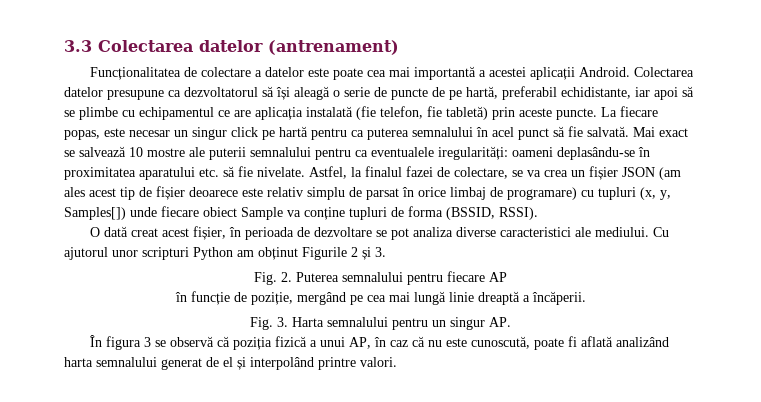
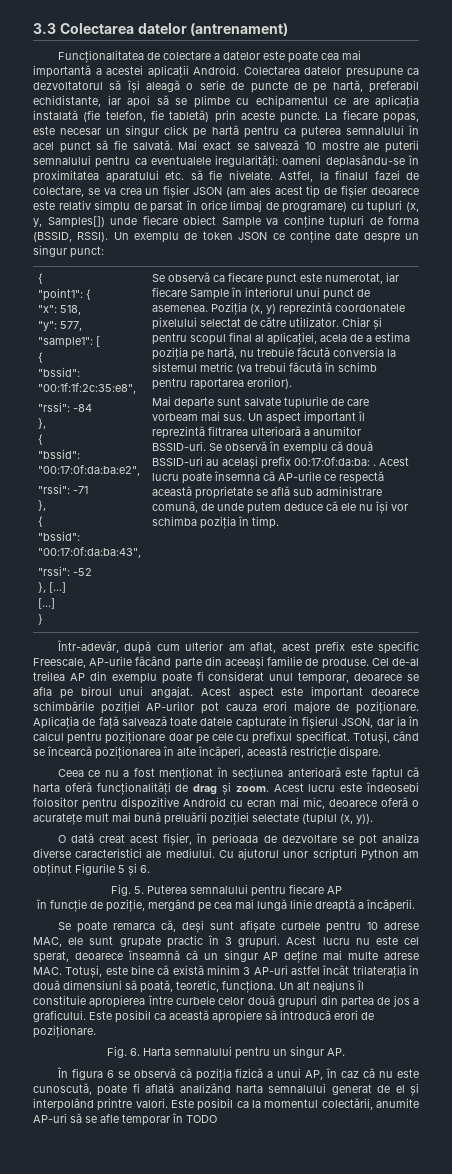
(538, 213) none -> [113,230,420,243] [33,245,104,258] [37,273,43,284] [37,288,91,301] [37,305,81,315] [37,321,82,331] [37,336,100,348] [37,352,43,363] [37,367,80,377] [37,383,136,394] [37,402,92,412] [37,418,46,429] [37,434,43,445] [37,449,80,459] [37,465,140,476] [37,484,88,494] [37,500,46,511] [37,516,43,527] [37,531,80,541] [37,547,141,558] [37,566,92,576] [37,582,66,593] [37,598,55,609] [37,614,43,625] [151,272,399,285] [151,287,370,300] [151,302,405,315] [151,317,382,330] [151,332,410,345] [151,347,396,360] [151,362,377,374] [151,377,292,390] [151,396,369,409] [151,411,365,424] [151,426,361,439] [151,441,373,454] [151,456,409,469] [151,471,384,484] [151,486,382,499] [151,501,408,514] [151,516,279,529] [56,640,420,654] [33,656,419,669] [33,671,419,684] [33,686,419,699] [33,701,419,714] [33,716,419,729] [33,731,419,744] [33,746,381,759] [57,767,419,780] [33,782,420,795] [33,797,419,810] [33,812,373,825] Un exemplu de token JSON ce conține date despre un singur punct: // { // "point1": { // "x": 518, // "y": 577, // "sample1": [ // { // "bssid": "00:1f:1f:2c:35:e8", // "rssi": -84 // }, // { // "bssid": "00:17:0f:da:ba:e2", // "rssi": -71 // }, // { // "bssid": "00:17:0f:da:ba:43", // "rssi": -52 // }, [...] // [...] // } | Se observă ca fiecare punct este numerotat, iar fiecare Sample în interiorul unui punct de asemenea. Poziția (x, y) reprezintă coordonatele pixelului selectat de către utilizator. Chiar și pentru scopul final al aplicației, acela de a estima poziția pe hartă, nu trebuie făcută conversia la sistemul metric (va trebui făcută în schimb pentru raportarea erorilor). // Mai departe sunt salvate tuplurile de care vorbeam mai sus. Un aspect important îl reprezintă filtrarea ulterioară a anumitor BSSID-uri. Se observă în exemplu că două BSSID-uri au același prefix 00:17:0f:da:ba: . Acest lucru poate însemna că AP-urile ce respectă această proprietate se află sub administrare comună, de unde putem deduce că ele nu își vor schimba poziția în timp. // Într-adevăr, după cum ulterior am aflat, acest prefix este specific Freescale, AP-urile făcând parte din aceeași familie de produse. Cel de-al treilea AP din exemplu poate fi considerat unul temporar, deoarece se afla pe biroul unui angajat. Acest aspect este important deoarece schimbările poziției AP-urilor pot cauza erori majore de poziționare. Aplicația de față salvează toate datele capturate în fișierul JSON, dar ia în calcul pentru poziționare doar pe cele cu prefixul specificat. Totuși, când se încearcă poziționarea în alte încăperi, această restricție dispare. // Ceea ce nu a fost menționat în secțiunea anterioară este faptul că harta oferă funcționalități de drag și zoom. Acest lucru este îndeosebi folositor pentru dispozitive Android cu ecran mai mic, deoarece oferă o acuratețe mult mai bună preluării poziției selectate (tuplul (x, y)).
[351,247,386,260] [254,272,292,285] 2 și 3. // Fig. 2. -> [118,863,150,876] [110,884,144,896] 5 și 6. // Fig. 5.
[250,317,288,330] // Fig. 3. -> [57,920,419,933] [33,935,419,948] [33,950,419,963] [33,965,419,978] [33,980,364,993] [33,995,420,1008] [33,1010,374,1023] [33,1025,96,1038] [107,1046,140,1058] // Se poate remarca că, deși sunt afișate curbele pentru 10 adrese MAC, ele sunt grupate practic în 3 grupuri. Acest lucru nu este cel sperat, deoarece înseamnă că un singur AP deține mai multe adrese MAC. Totuși, este bine că există minim 3 AP-uri astfel încât trilaterația în două dimensiuni să poată, teoretic, funcționa. Un alt neajuns îl constituie apropierea între curbele celor două grupuri din partea de jos a graficului. Este posibil ca această apropiere să introducă erori de poziționare. // Fig. 6.
[143,337,151,347] 3 -> [106,1070,114,1078] 6
(397, 362) none -> [171,1098,419,1111] [33,1113,217,1126] Este posibil ca la momentul colectării, anumite AP-uri să se afle temporar în TODO

